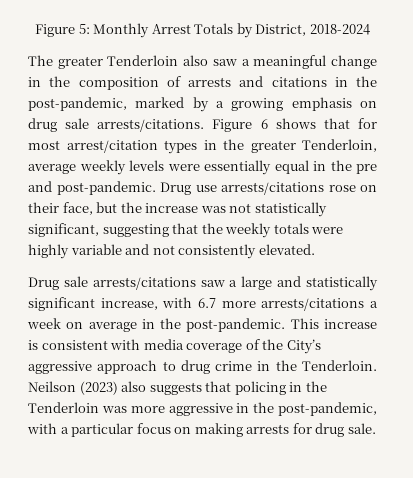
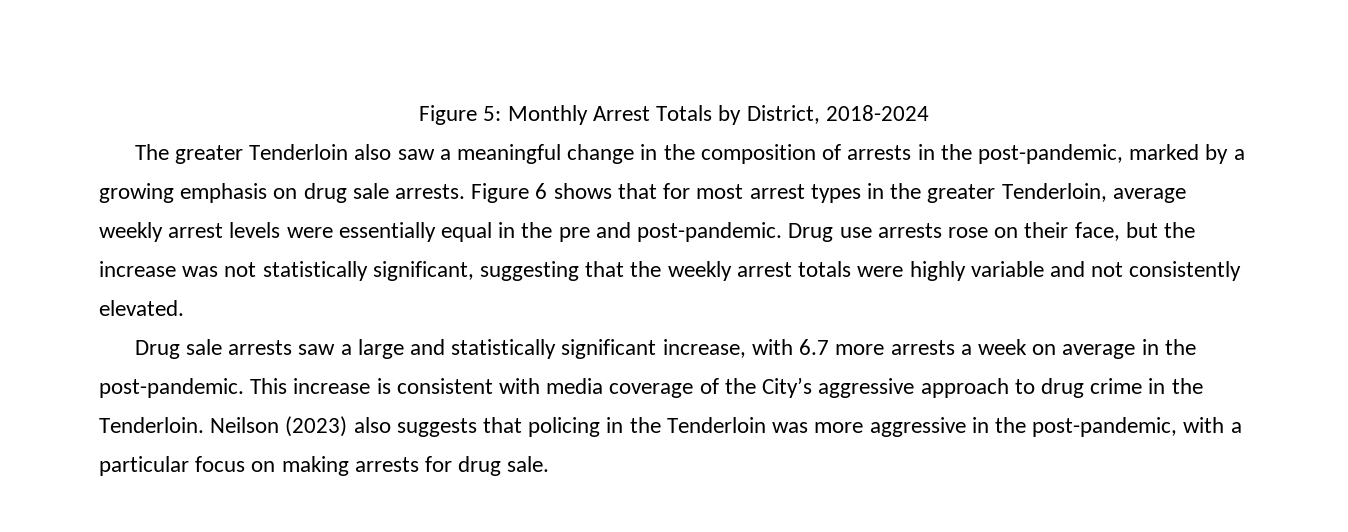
[239,76,327,87] and citations -> (912, 152) none
[97,119,205,132] arrests/citations. -> [395,184,466,199] arrests.
[66,140,158,153] arrest/citation -> [749,184,805,199] arrest
(126, 167) none -> [168,223,224,238] arrest
[221,182,324,195] arrests/citations -> [877,223,942,238] arrests
(272, 230) none -> [736,262,792,277] arrest
[92,277,196,290] arrests/citations -> [228,340,293,355] arrests
[261,298,365,311] arrests/citations -> [890,340,955,355] arrests

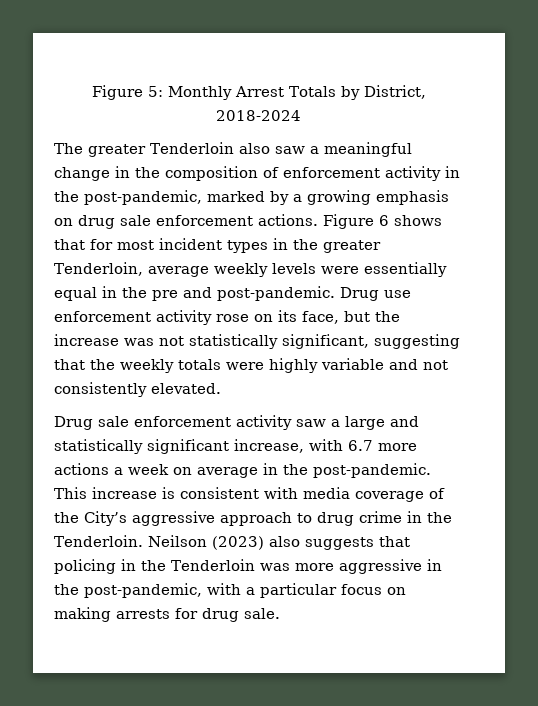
[847,145,912,160] arrests -> [283,166,441,181] enforcement activity
[395,184,466,199] arrests. -> [156,214,318,226] enforcement actions.
[749,184,805,199] arrest -> [159,238,222,250] incident
[168,223,224,238] arrest -> (268, 270) none
[877,223,942,238] arrests -> [54,310,212,325] enforcement activity
[1024,222,1069,238] their -> [278,310,297,322] its
[736,262,792,277] arrest -> (174, 366) none
[228,340,293,355] arrests -> [134,415,292,430] enforcement activity
[890,340,955,355] arrests -> [54,463,109,475] actions

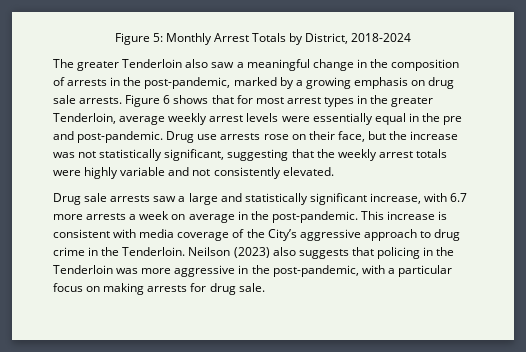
[283,166,441,181] enforcement activity -> [67,79,108,86] arrests
[156,214,318,226] enforcement actions. -> [79,97,123,104] arrests.
[159,238,222,250] incident -> [286,97,321,104] arrest
(268, 270) none -> [209,115,244,122] arrest
[54,310,212,325] enforcement activity -> [220,133,261,140] arrests
[278,310,297,322] its -> [308,131,335,140] their
(174, 366) none -> [378,151,413,158] arrest
[134,415,292,430] enforcement activity -> [110,195,151,202] arrests
[54,463,109,475] actions -> [86,213,127,220] arrests

